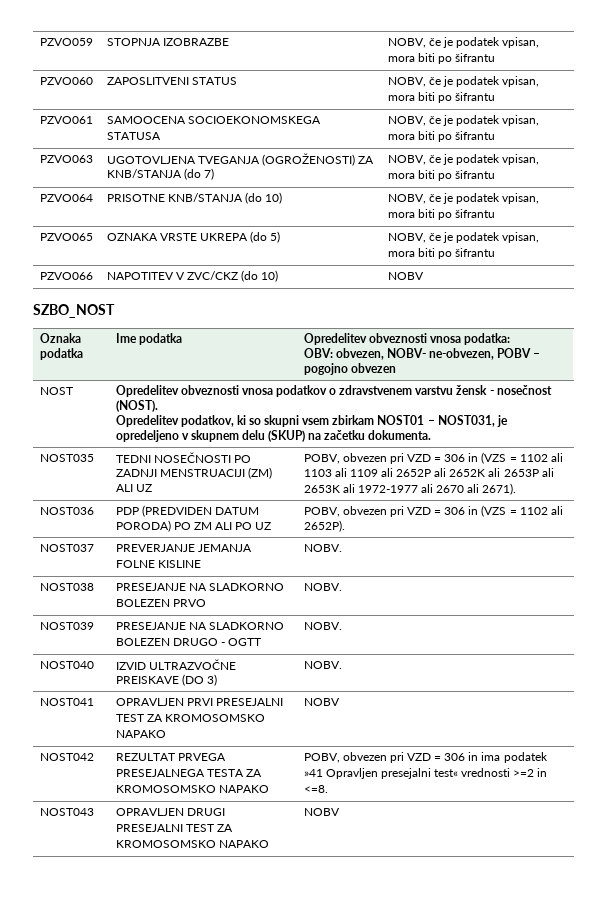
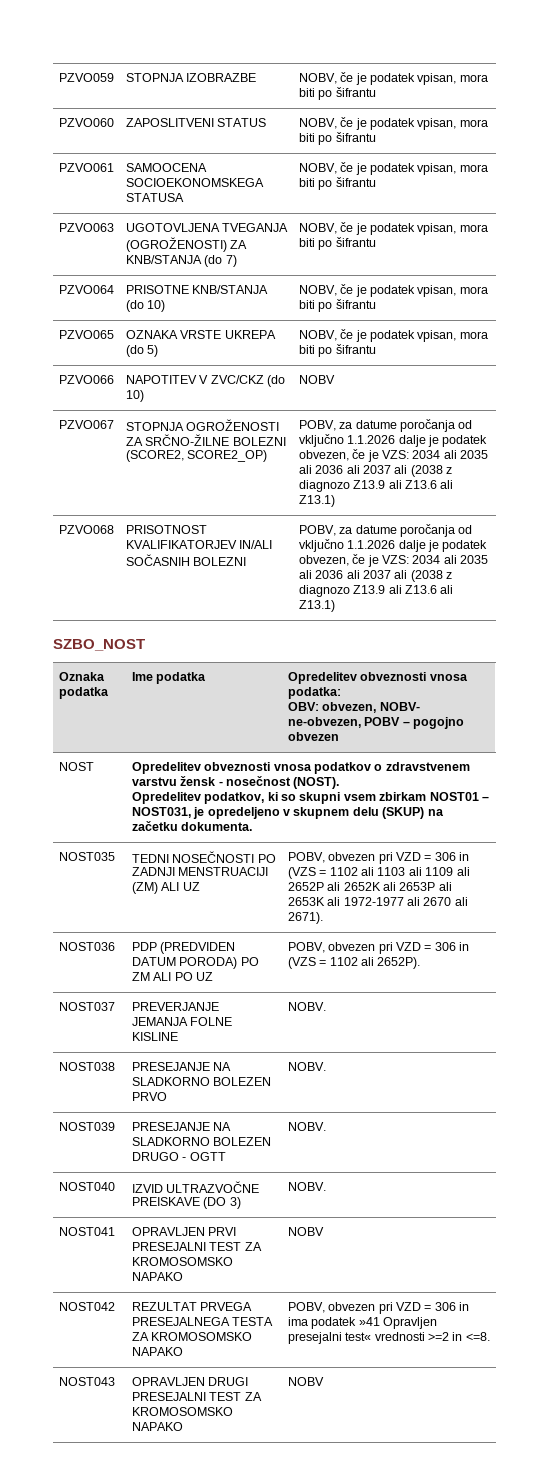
(424, 276) none -> [58,420,114,429] [125,419,280,431] [125,434,286,446] [125,450,268,462] [298,419,473,432] [298,434,488,447] [298,449,489,462] [298,465,453,477] [298,480,454,492] [298,495,335,507] [58,525,114,534] [125,525,207,534] [125,540,273,549] [125,554,247,566] [298,524,473,537] [298,539,488,552] [298,554,489,567] [298,570,453,582] [298,585,454,597] [298,600,335,612] // PZVO067 | STOPNJA OGROŽENOSTI ZA SRČNO-ŽILNE BOLEZNI (SCORE2, SCORE2_OP) | POBV, za datume poročanja od vključno 1.1.2026 dalje je podatek obvezen, če je VZS: 2034 ali 2035 ali 2036 ali 2037 ali (2038 z diagnozo Z13.9 ali Z13.6 ali Z13.1) // PZVO068 | PRISOTNOST KVALIFIKATORJEV IN/ALI SOČASNIH BOLEZNI | POBV, za datume poročanja od vključno 1.1.2026 dalje je podatek obvezen, če je VZS: 2034 ali 2035 ali 2036 ali 2037 ali (2038 z diagnozo Z13.9 ali Z13.6 ali Z13.1)

